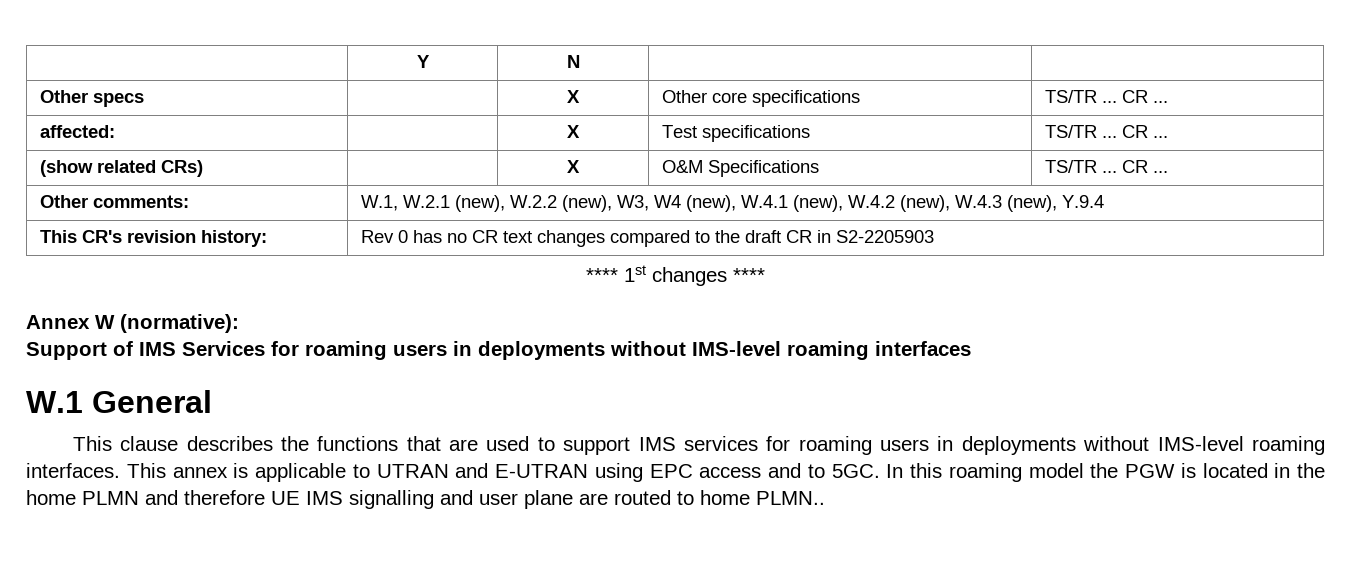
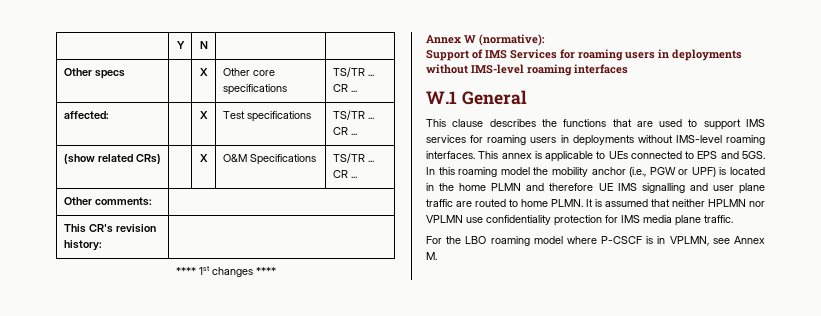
[361,195,1105,212] [40,230,268,247] [361,230,935,247] W.1, W.2.1 (new), W.2.2 (new), W3, W4 (new), W.4.1 (new), W.4.2 (new), W.4.3 (new), Y.9.4 // This CR's revision history: | Rev 0 has no CR text changes compared to the draft CR in S2-2205903 -> [63,224,156,233] [63,240,102,251] // This CR's revision history: |
[376,463,880,482] UTRAN and E-UTRAN using EPC access and to 5GC. -> [608,151,765,159] UEs connected to EPS and 5GS.
[1125,464,1175,478] PGW -> [551,167,716,177] mobility anchor (i.e., PGW or UPF)
(573, 499) none -> [426,199,453,207] traffic
[756,491,825,505] PLMN.. -> [551,199,765,207] [426,215,733,226] [426,236,765,246] [426,252,437,260] PLMN. It is assumed that neither HPLMN nor VPLMN use confidentiality protection for IMS media plane traffic. // For the LBO roaming model where P-CSCF is in VPLMN, see Annex M.

